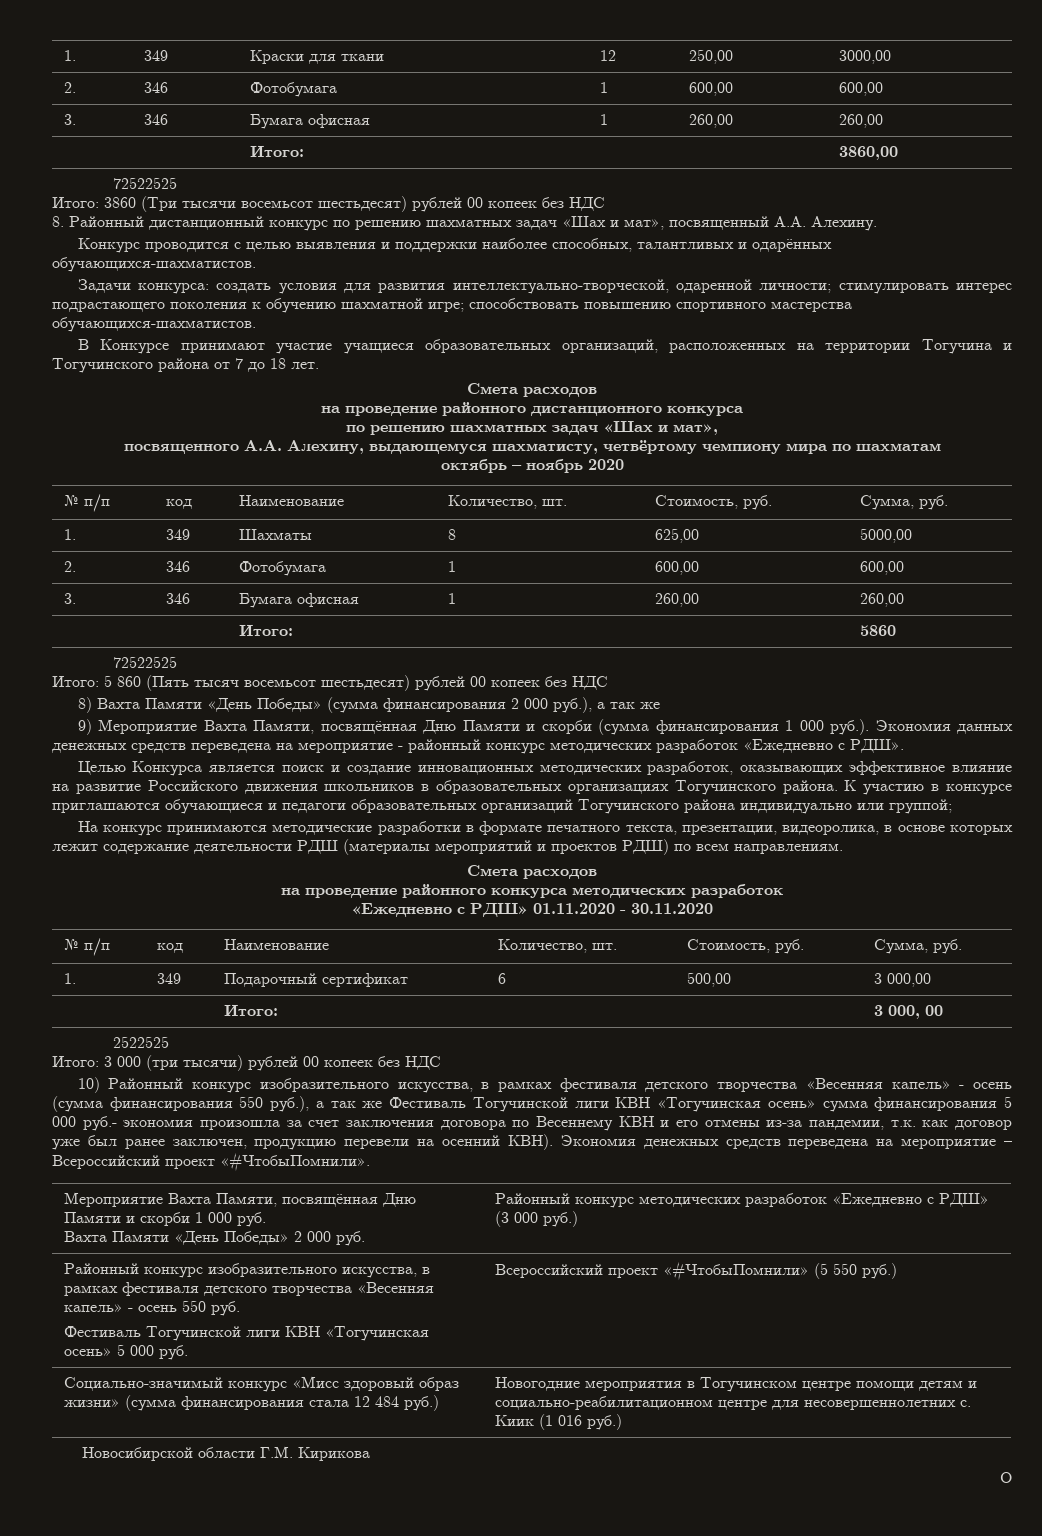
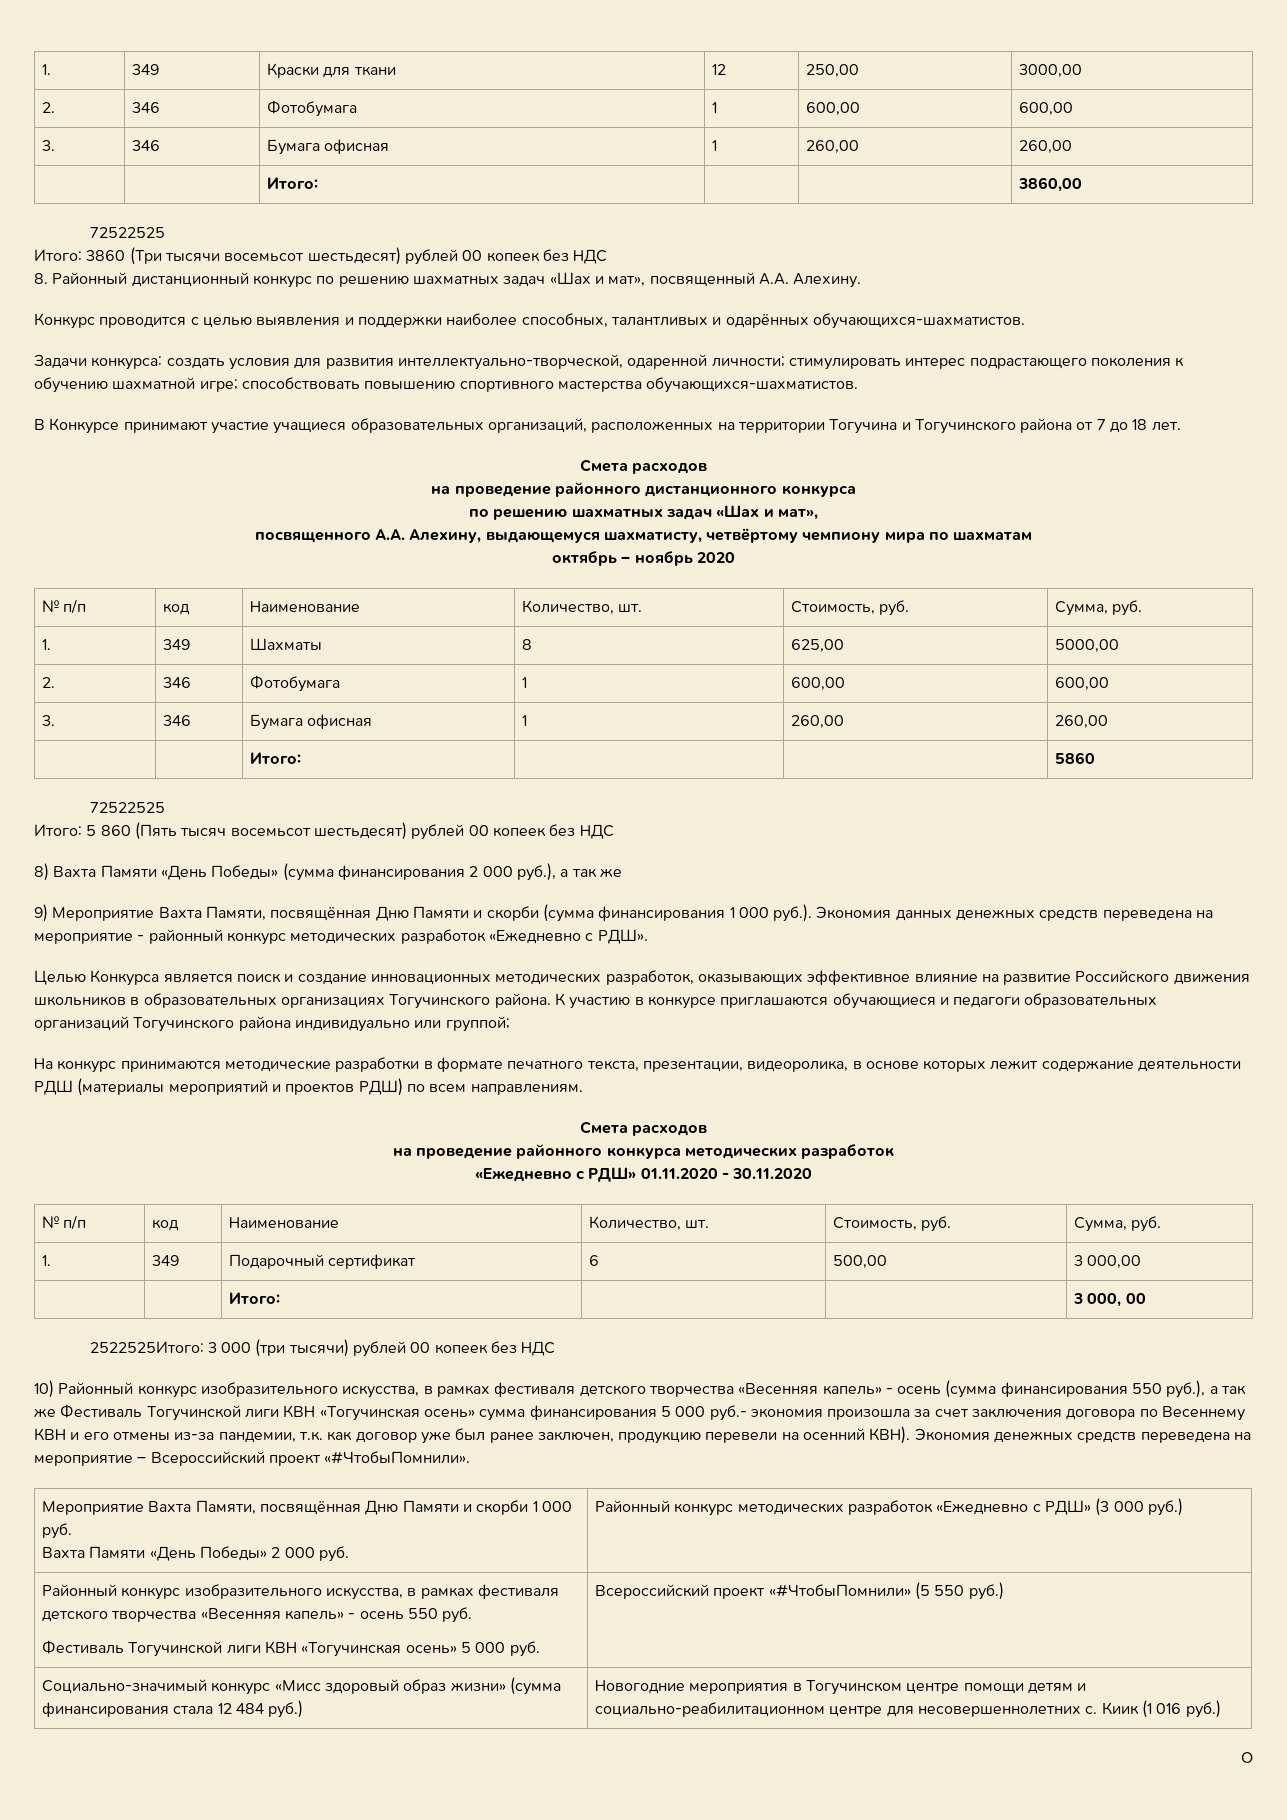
[112,1036,169,1048] [52,1056,99,1067] 2522525 // Итого: -> [89,1341,204,1353] 2522525Итого:
[82,1446,371,1461] // Новосибирской области Г.М. Кирикова -> (1221, 1709) none

